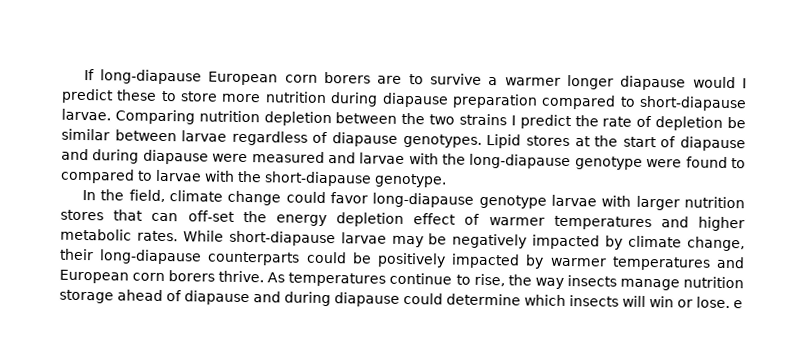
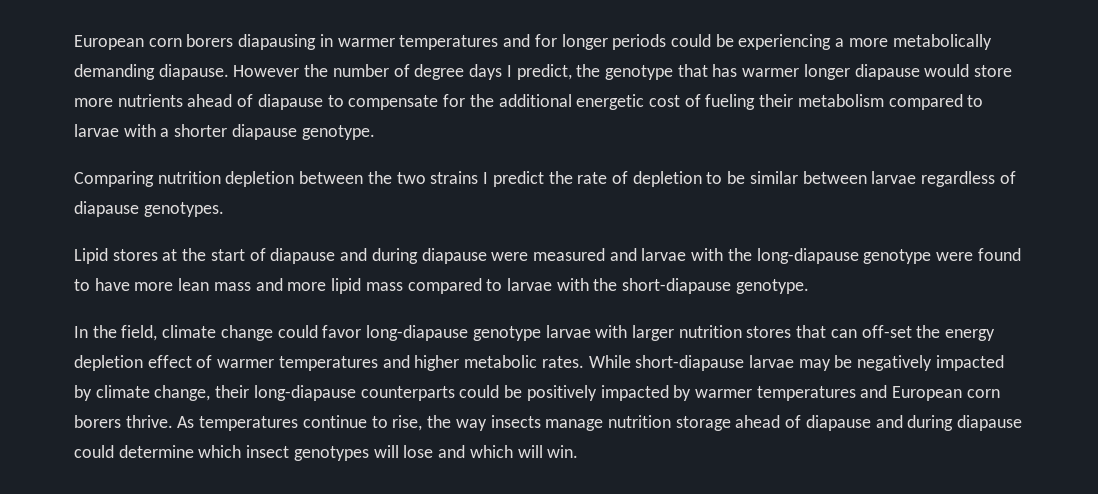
[83,68,747,91] [61,88,747,112] [61,108,111,121] If long-diapause European corn borers are to survive a warmer longer diapause would I predict these to store more nutrition during diapause preparation compared to short-diapause larvae. -> [74,34,992,50] [74,64,1013,80] [74,94,984,110] [74,124,375,140] European corn borers diapausing in warmer temperatures and for longer periods could be experiencing a more metabolically demanding diapause. However the number of degree days I predict, the genotype that has warmer longer diapause would store more nutrients ahead of diapause to compensate for the additional energetic cost of fueling their metabolism compared to larvae with a shorter diapause genotype. //
(724, 123) none -> [706,172,723,184] to
(482, 140) none -> (224, 209) //
(746, 163) none -> [94,278,403,294] have more lean mass and more lipid mass
[569,295,743,309] insects will win or lose. e -> [246,445,579,461] insect genotypes will lose and which will win.

